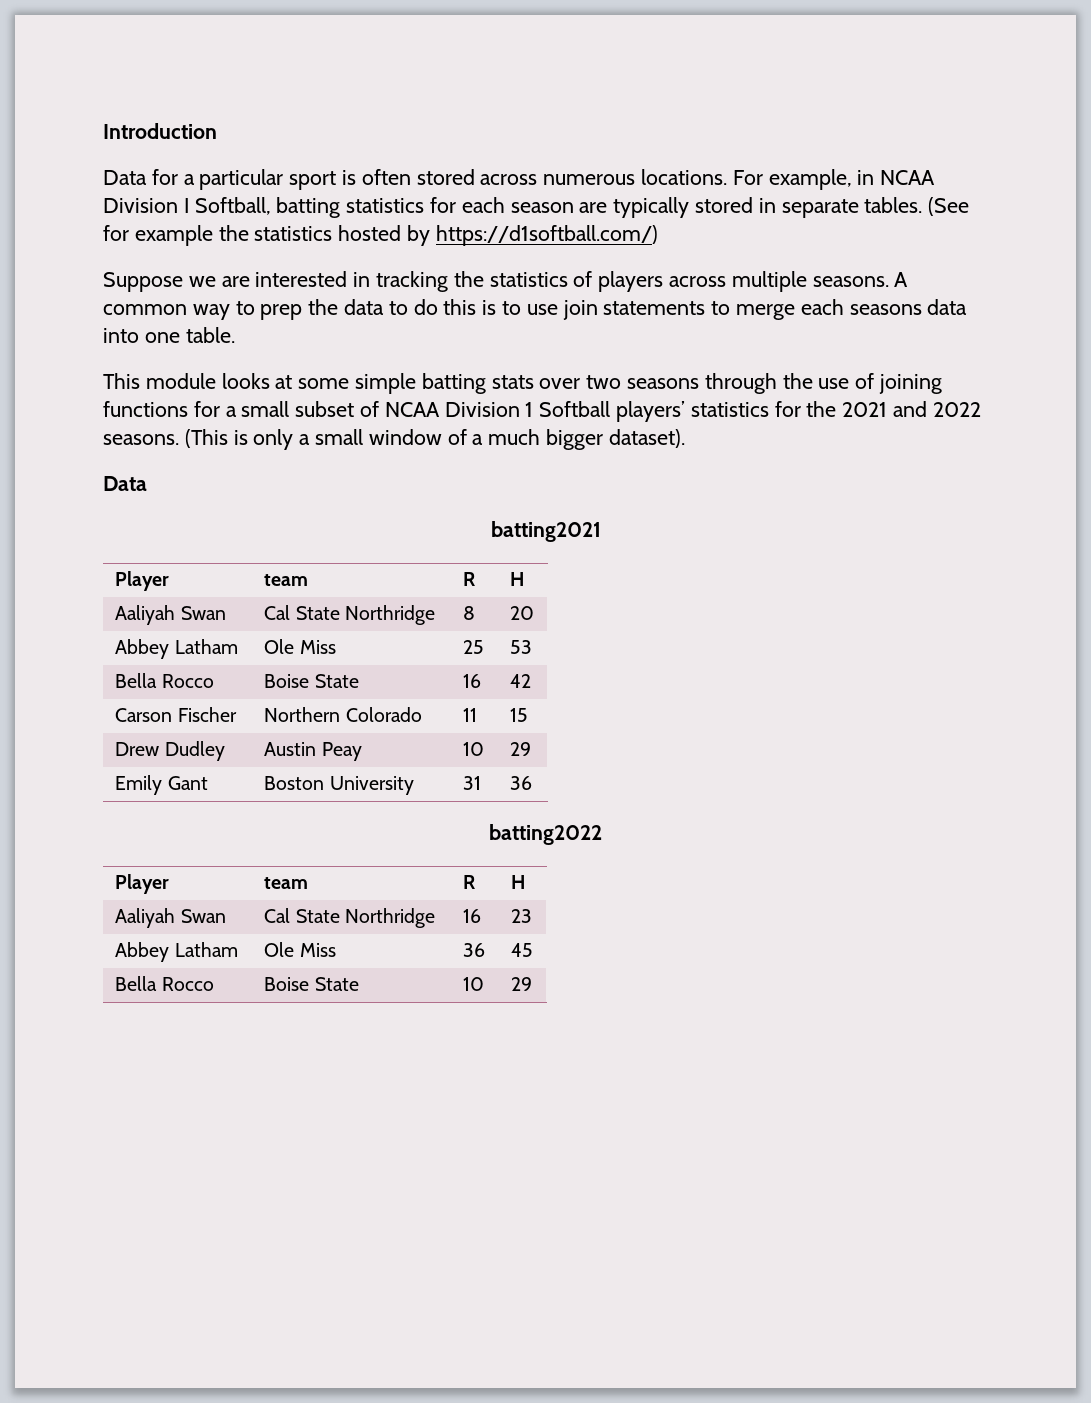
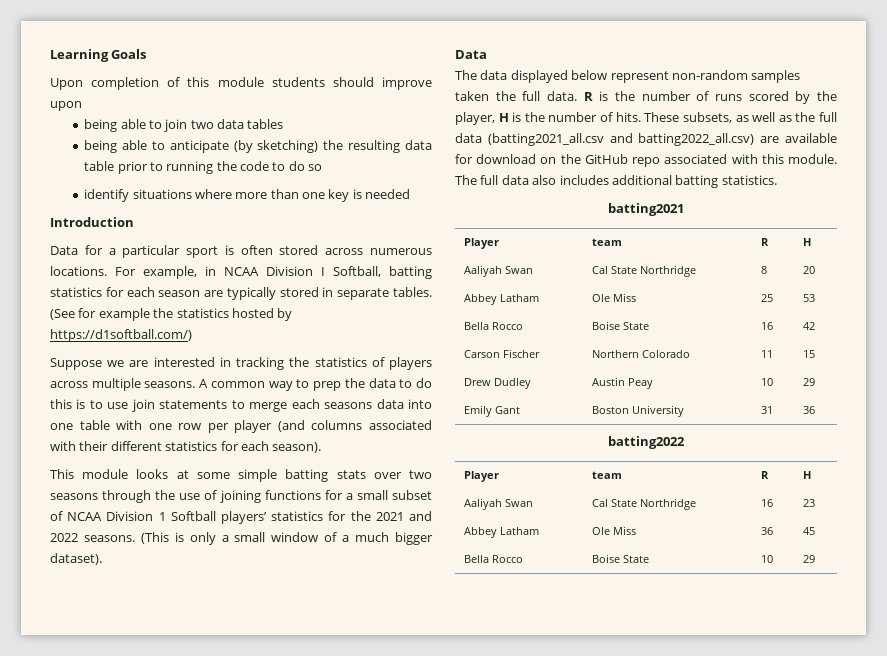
(103, 131) none -> [50,49,147,62] [50,77,432,90] [50,101,82,111] [84,119,284,132] [84,140,433,153] [84,161,323,174] [84,189,411,202] Learning Goals // Upon completion of this module students should improve upon // being able to join two data tables // being able to anticipate (by sketching) the resulting data table prior to running the code to do so // identify situations where more than one key is needed //
[185,327,235,343] table. -> [79,420,432,433] [50,441,322,453] table with one row per player (and columns associated with their different statistics for each season).
(147, 483) none -> [455,70,801,83] [455,91,837,104] [455,112,838,125] [455,133,837,146] [455,154,837,167] [455,175,777,188] // The data displayed below represent non-random samples taken the full data. R is the number of runs scored by the player, H is the number of hits. These subsets, as well as the full data (batting2021_all.csv and batting2022_all.csv) are available for download on the GitHub repo associated with this module. The full data also includes additional batting statistics.

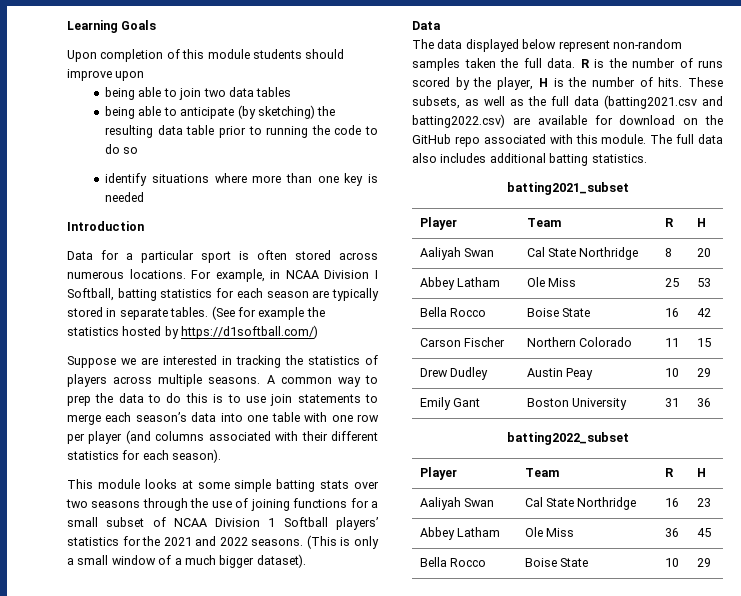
[324,402,373,409] seasons -> [135,412,187,422] season’s
[487,133,755,146] (batting2021_all.csv and batting2022_all.csv) -> [604,95,723,109] [412,114,505,128] (batting2021.csv and batting2022.csv)
[608,203,684,216] [463,238,499,249] [591,238,622,246] batting2021 // Player | team -> [506,182,629,195] [419,217,457,230] [526,218,561,227] batting2021_subset // Player | Team
[608,436,685,449] [463,471,499,482] [591,471,622,479] batting2022 // Player | team -> [506,432,629,445] [419,467,457,480] [524,468,559,477] batting2022_subset // Player | Team

